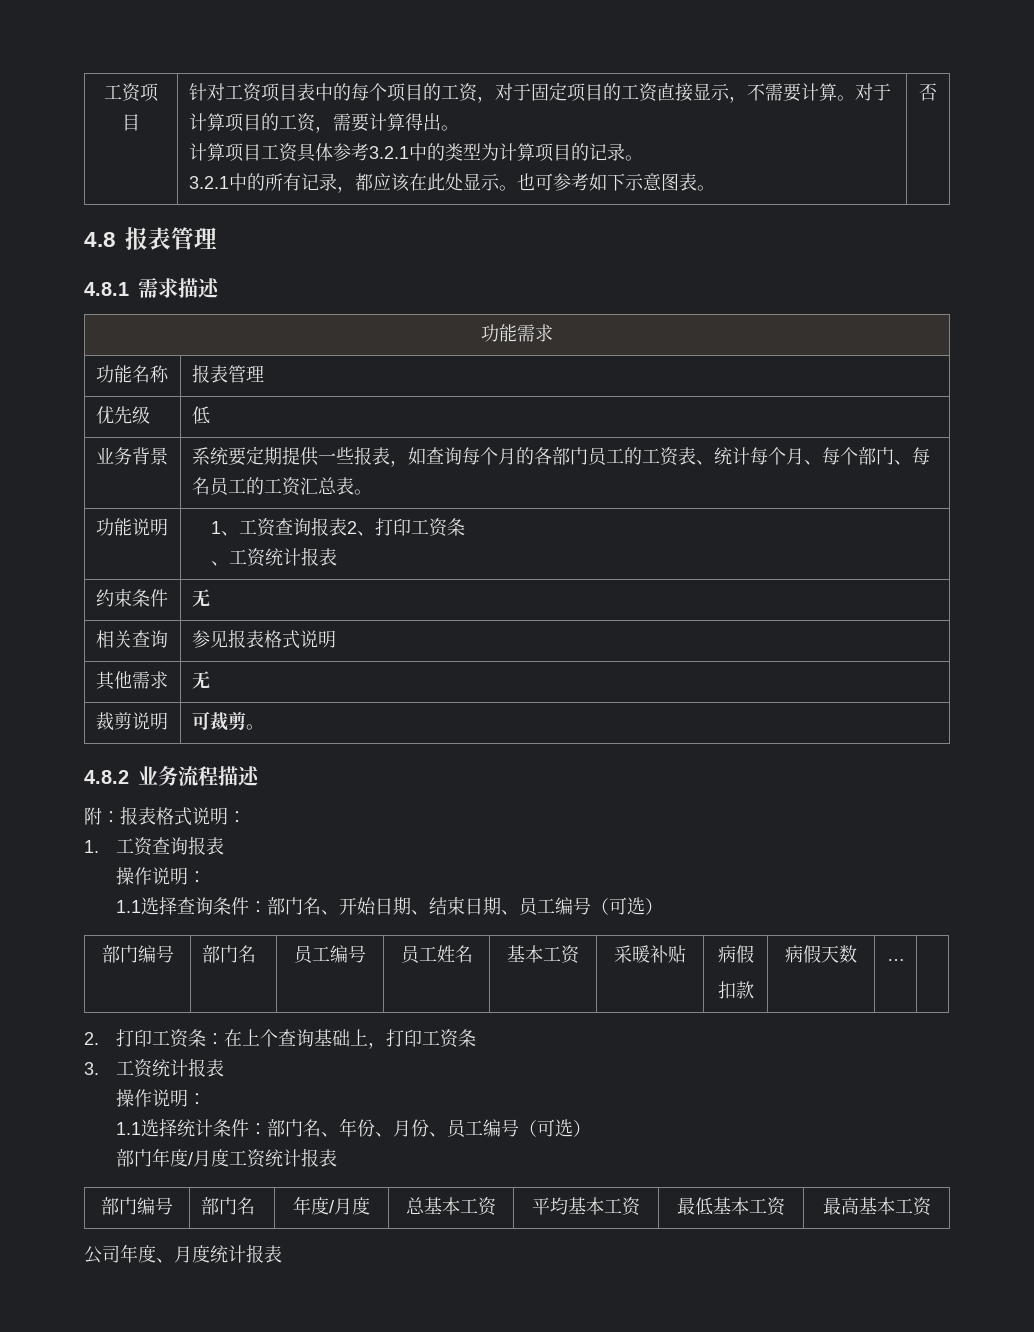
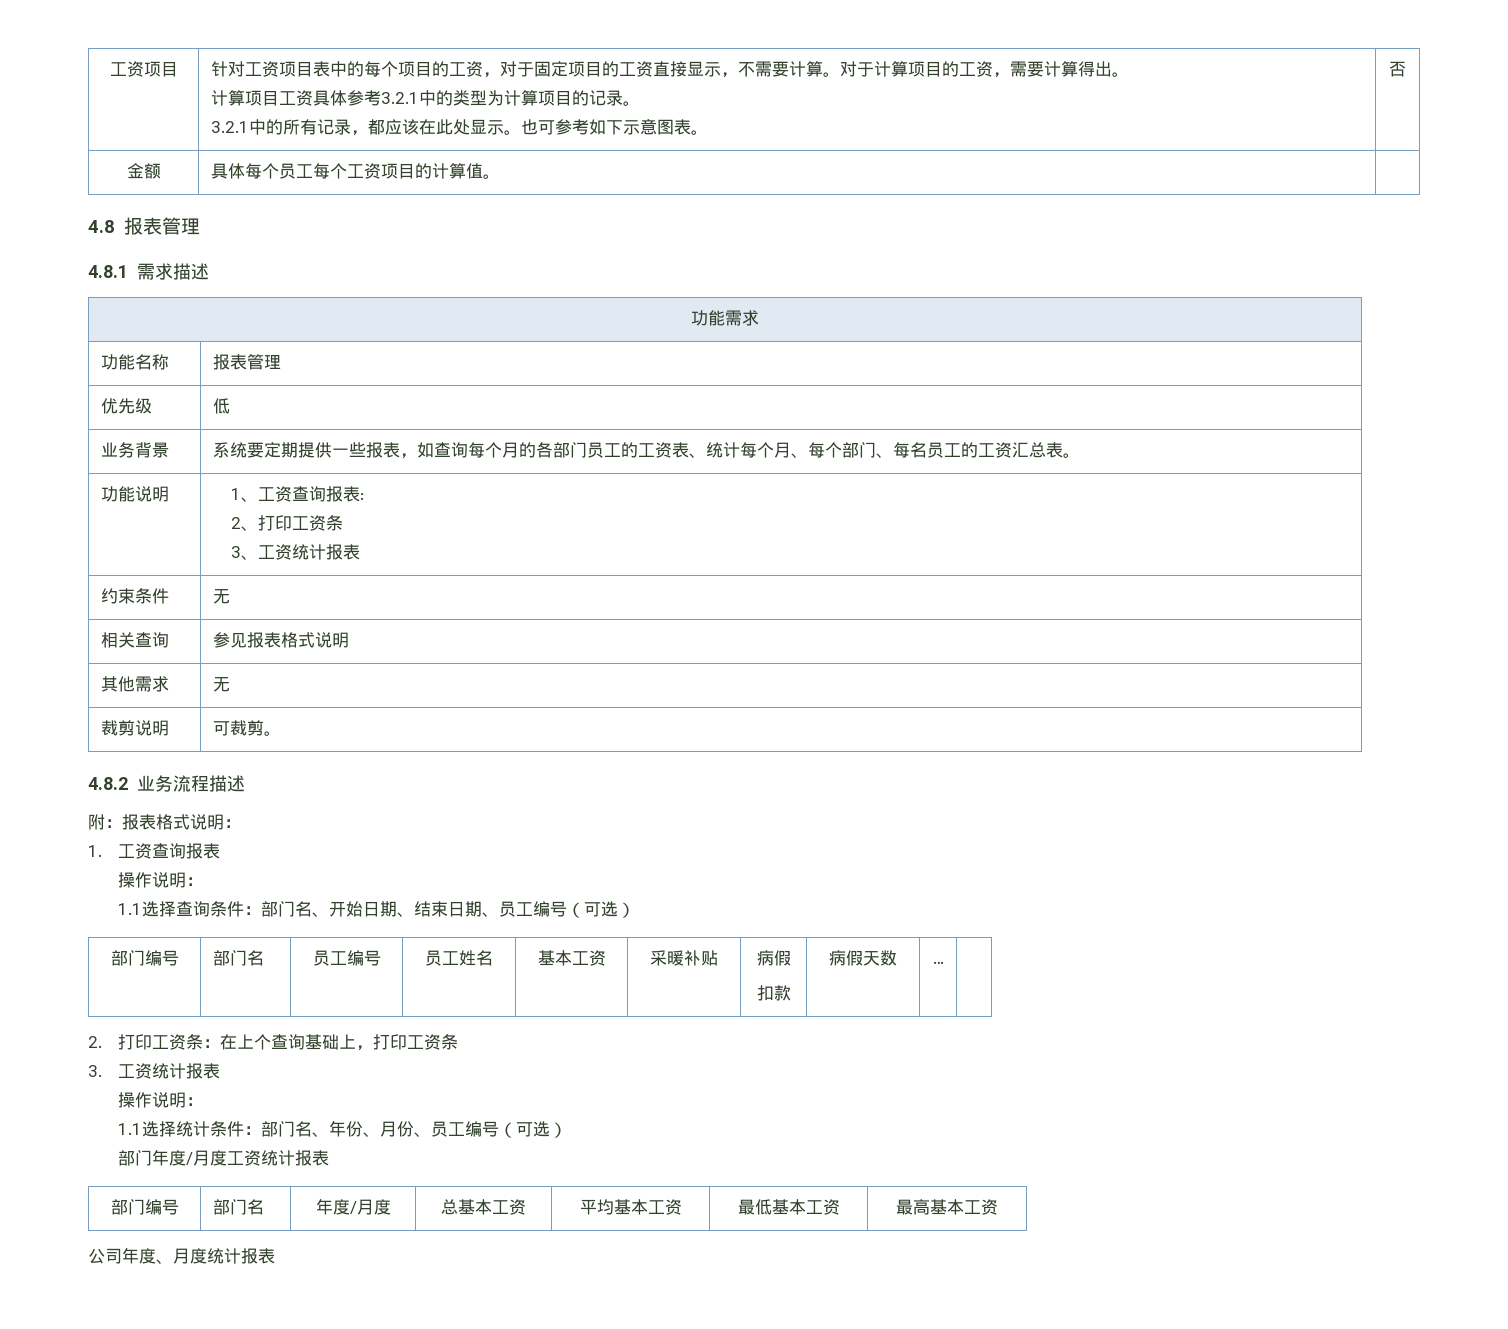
(937, 92) none -> [126,163,161,179] [210,163,500,179] // 金额 | 具体每个员工每个工资项目的计算值。 |
(348, 527) none -> [359,493,364,500] : //
(466, 527) none -> [230,546,241,558] 3

